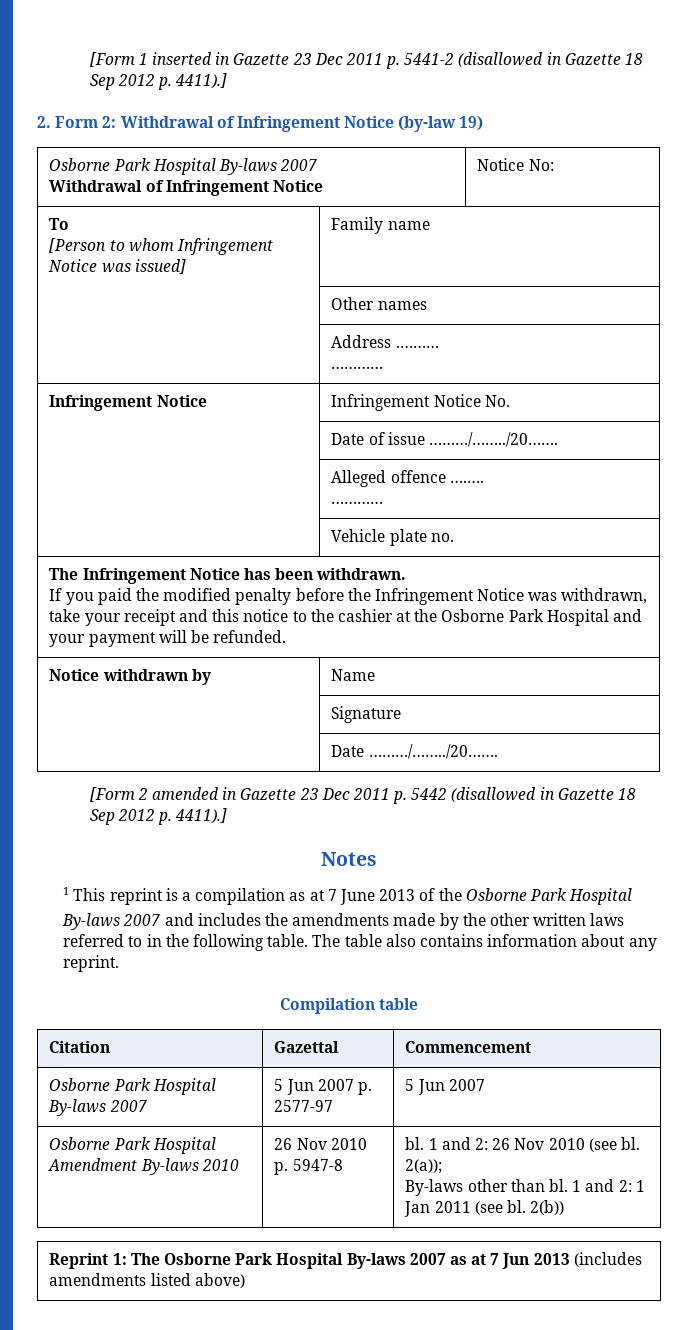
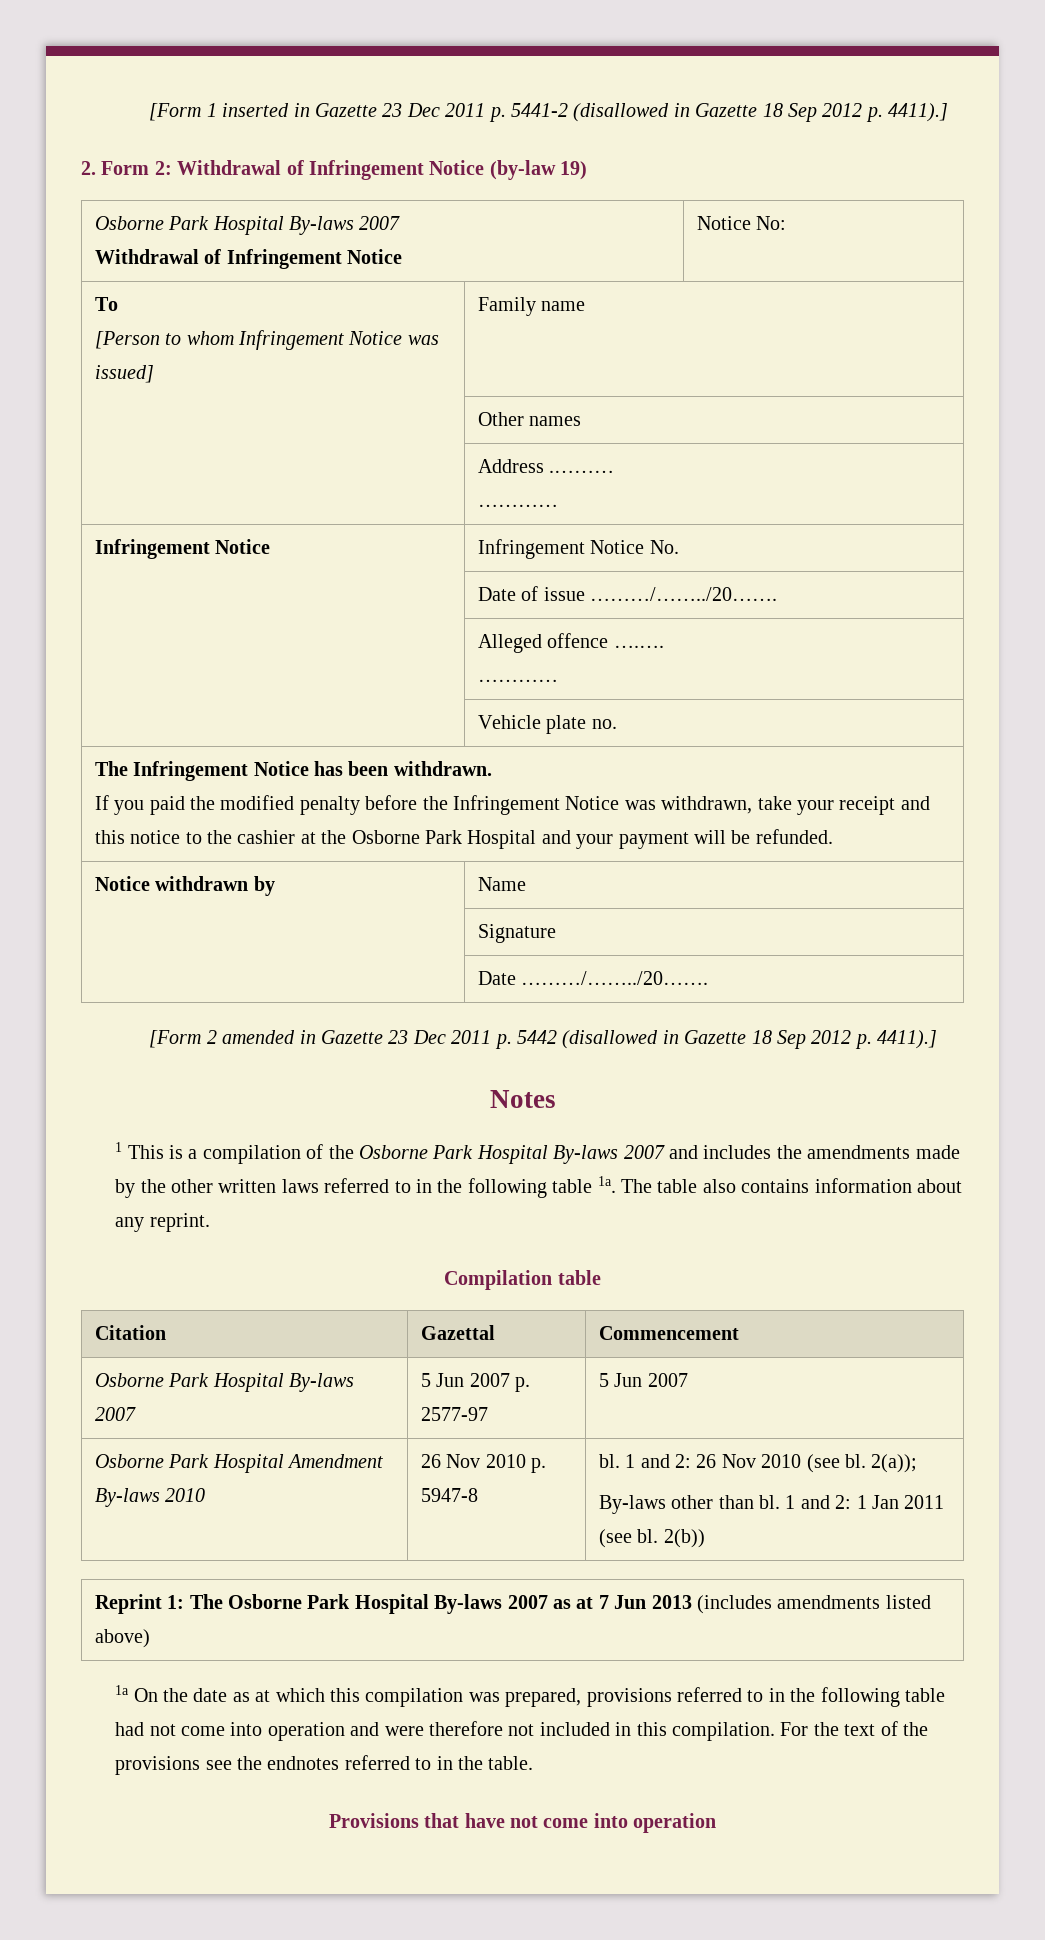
[109,888,163,905] reprint -> (164, 1152) none
[289,889,416,905] as at 7 June 2013 -> (301, 1154) none
(633, 896) // -> (548, 1154) none
[267,934,309,947] table. -> [552,1176,616,1193] table 1a.
(245, 1280) none -> [115,1685,946,1707] [115,1721,929,1741] [115,1755,534,1775] [328,1813,717,1833] // 1a On the date as at which this compilation was prepared, provisions referred to in the following table had not come into operation and were therefore not included in this compilation. For the text of the provisions see the endnotes referred to in the table. // Provisions that have not come into operation

